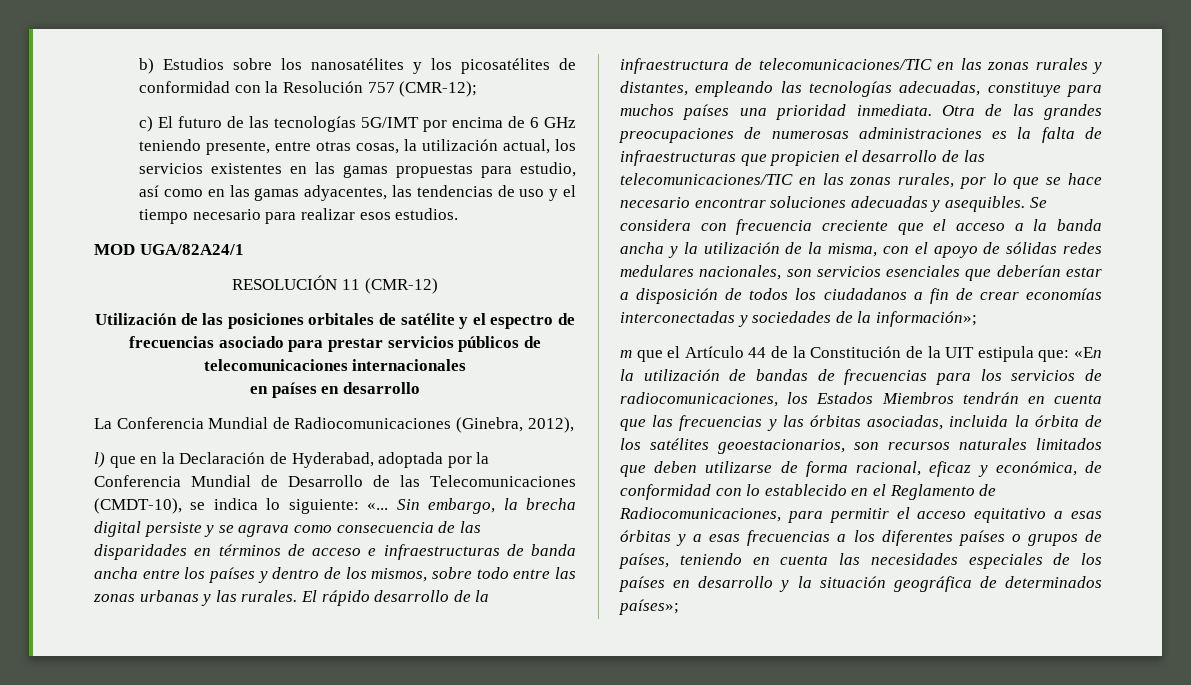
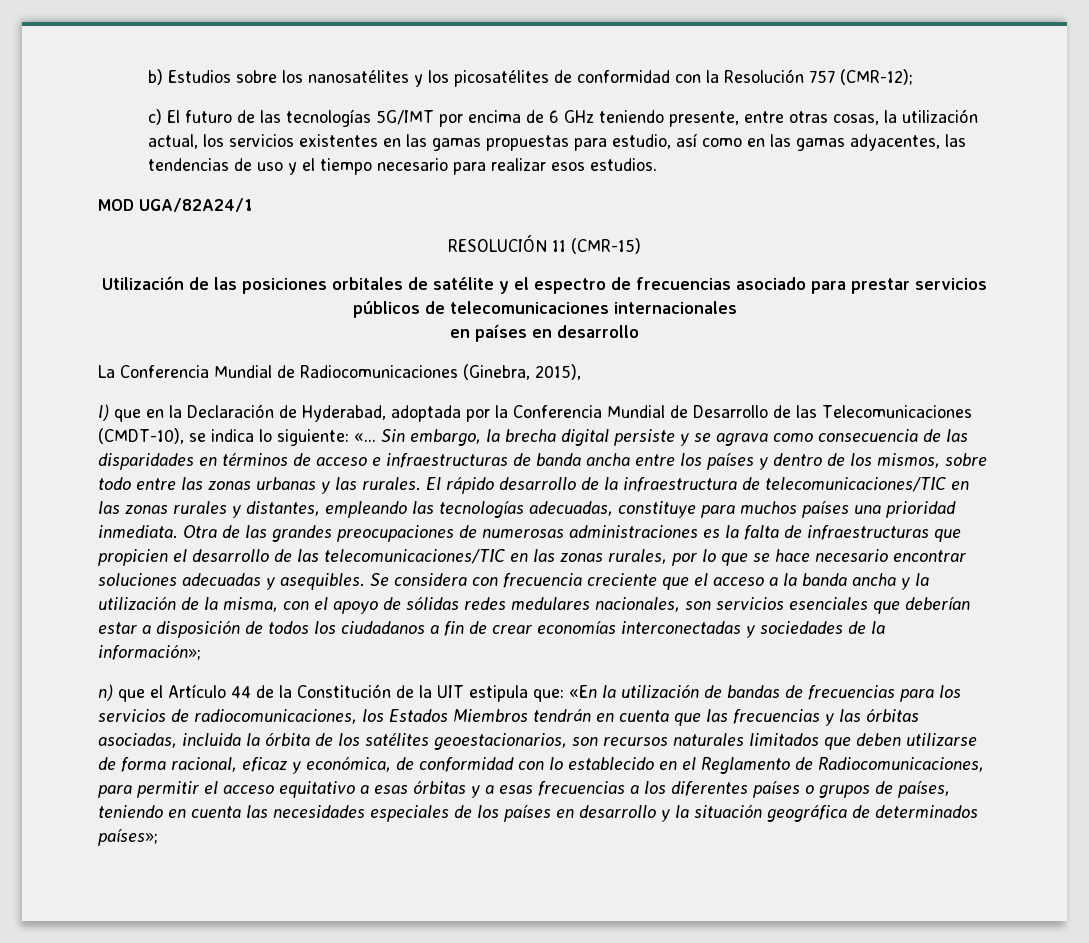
[364,278,438,294] (CMR-12) -> [571,238,641,254] (CMR-15)
[527,417,574,433] 2012), -> [535,364,581,380] 2015),
[620,350,632,358] m -> [98,684,113,701] n)

